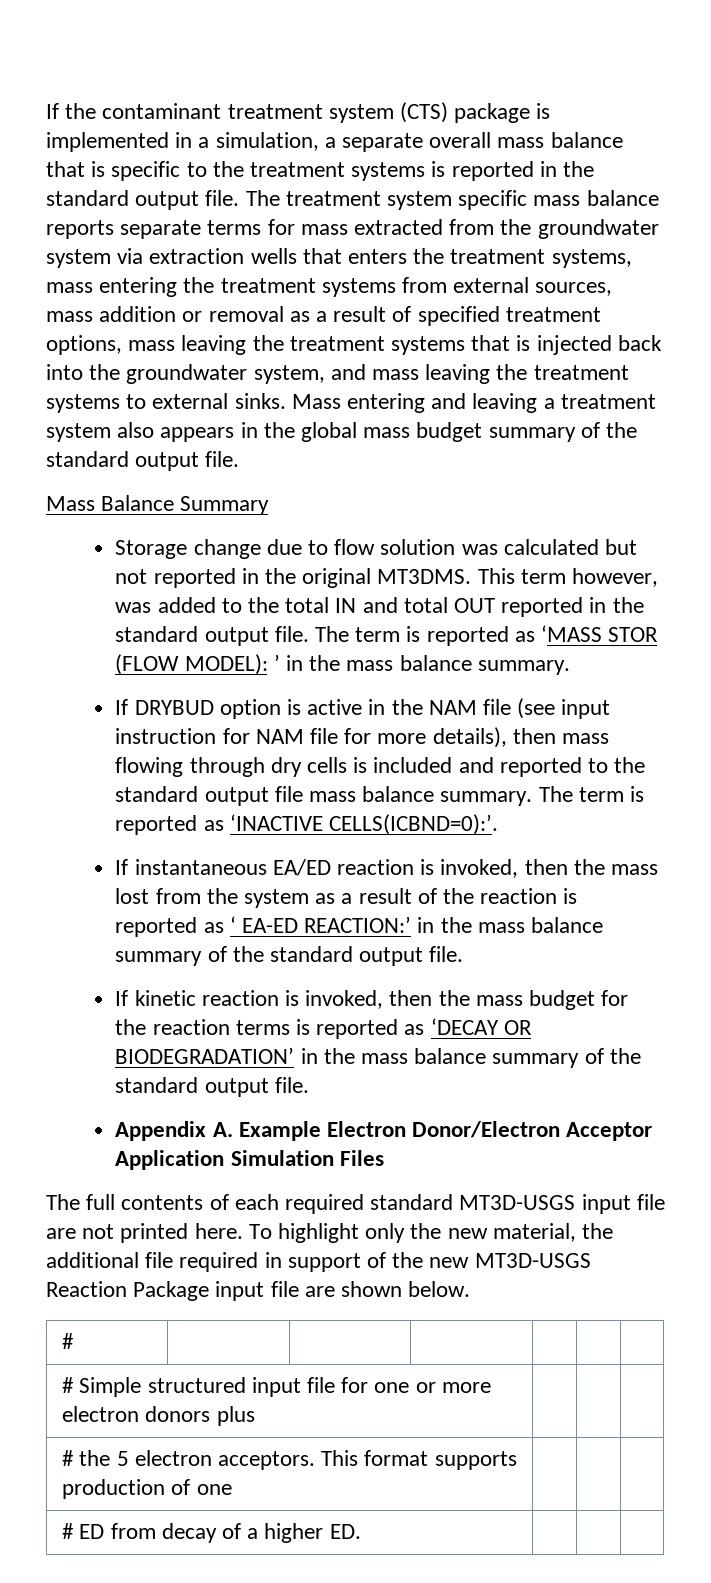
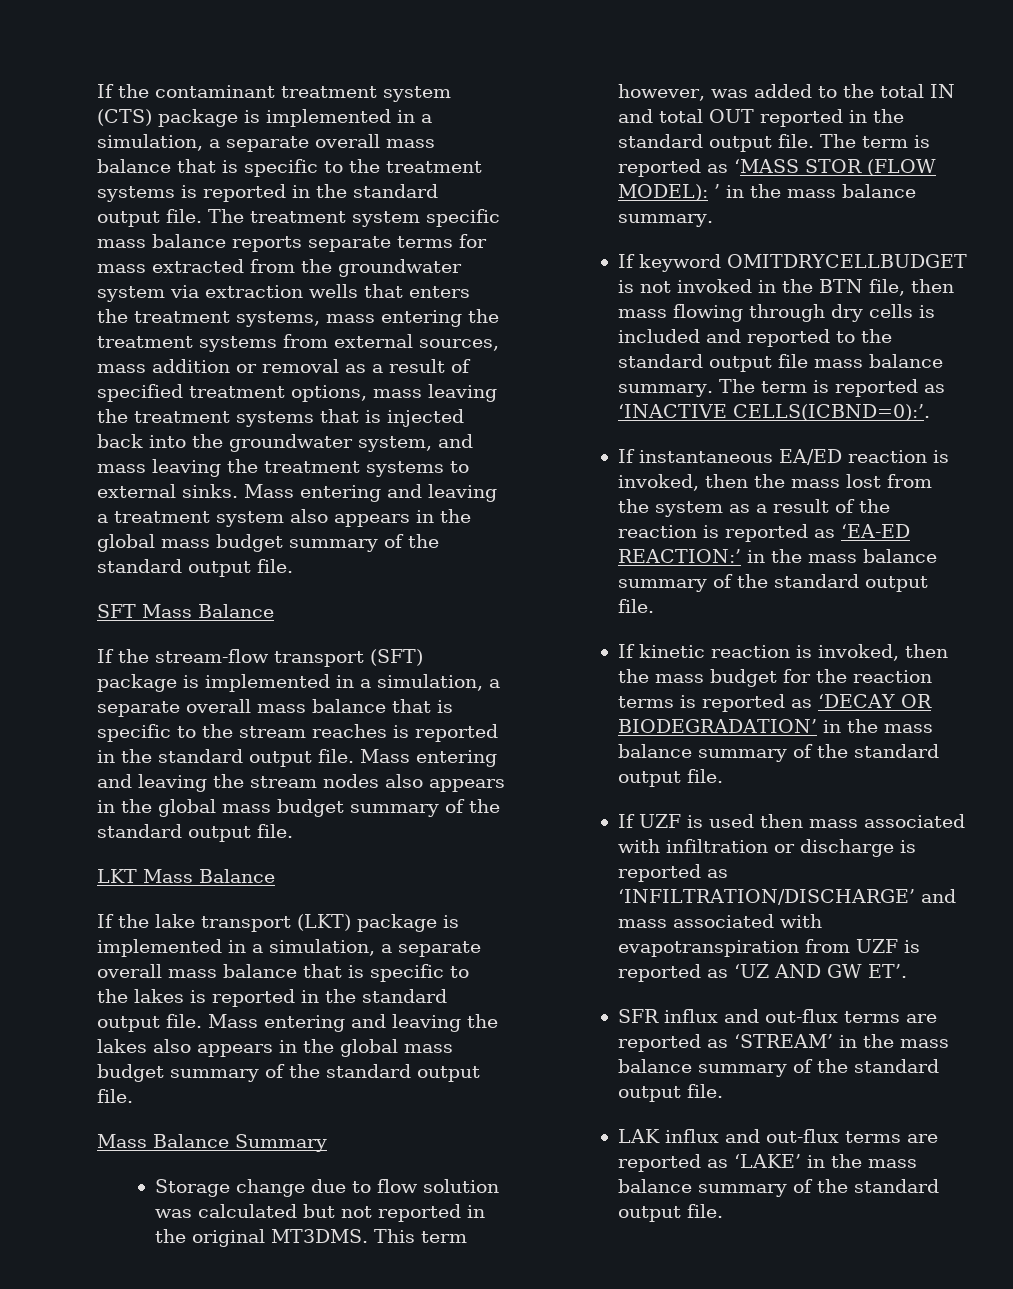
(240, 459) none -> [97,604,274,618] [97,649,423,667] [97,674,500,692] [97,699,453,717] [97,724,498,742] [97,749,497,767] [97,774,505,792] [97,799,500,817] [97,824,293,842] [97,869,275,883] [97,914,459,932] [97,939,481,957] [97,964,469,982] [97,989,447,1007] [97,1014,498,1032] [97,1039,453,1057] [97,1064,480,1082] [97,1089,133,1103] // SFT Mass Balance // If the stream-flow transport (SFT) package is implemented in a simulation, a separate overall mass balance that is specific to the stream reaches is reported in the standard output file. Mass entering and leaving the stream nodes also appears in the global mass budget summary of the standard output file. // LKT Mass Balance // If the lake transport (LKT) package is implemented in a simulation, a separate overall mass balance that is specific to the lakes is reported in the standard output file. Mass entering and leaving the lakes also appears in the global mass budget summary of the standard output file.
[134,698,611,719] [115,727,507,748] DRYBUD option is active in the NAM file (see input instruction for NAM file for more details), -> [638,254,967,272] [617,279,905,296] keyword OMITDRYCELLBUDGET is not invoked in the BTN file,
[229,916,298,933] ‘ EA-ED -> [840,524,910,538] ‘EA-ED
[115,1121,653,1141] [115,1150,384,1170] [46,1194,665,1214] [46,1223,614,1243] [46,1252,591,1272] [46,1281,471,1301] [62,1333,75,1349] [62,1377,491,1397] [62,1406,255,1426] [62,1450,517,1470] [62,1479,232,1499] [62,1523,361,1543] Appendix A. Example Electron Donor/Electron Acceptor Application Simulation Files // The full contents of each required standard MT3D-USGS input file are not printed here. To highlight only the new material, the additional file required in support of the new MT3D-USGS Reaction Package input file are shown below. // # | | | | | | // # Simple structured input file for one or more electron donors plus | | | // # the 5 electron acceptors. This format supports production of one | | | // # ED from decay of a higher ED. | | | -> [617,814,965,828] [617,839,916,857] [617,864,728,882] [617,889,956,905] [617,914,822,928] [617,939,920,957] [617,964,907,982] [617,1009,937,1023] [617,1034,949,1052] [617,1059,939,1077] [617,1084,723,1102] [617,1129,938,1143] [617,1154,917,1172] [617,1179,939,1197] [617,1204,723,1222] If UZF is used then mass associated with infiltration or discharge is reported as ‘INFILTRATION/DISCHARGE’ and mass associated with evapotranspiration from UZF is reported as ‘UZ AND GW ET’. // SFR influx and out-flux terms are reported as ‘STREAM’ in the mass balance summary of the standard output file. // LAK influx and out-flux terms are reported as ‘LAKE’ in the mass balance summary of the standard output file.

